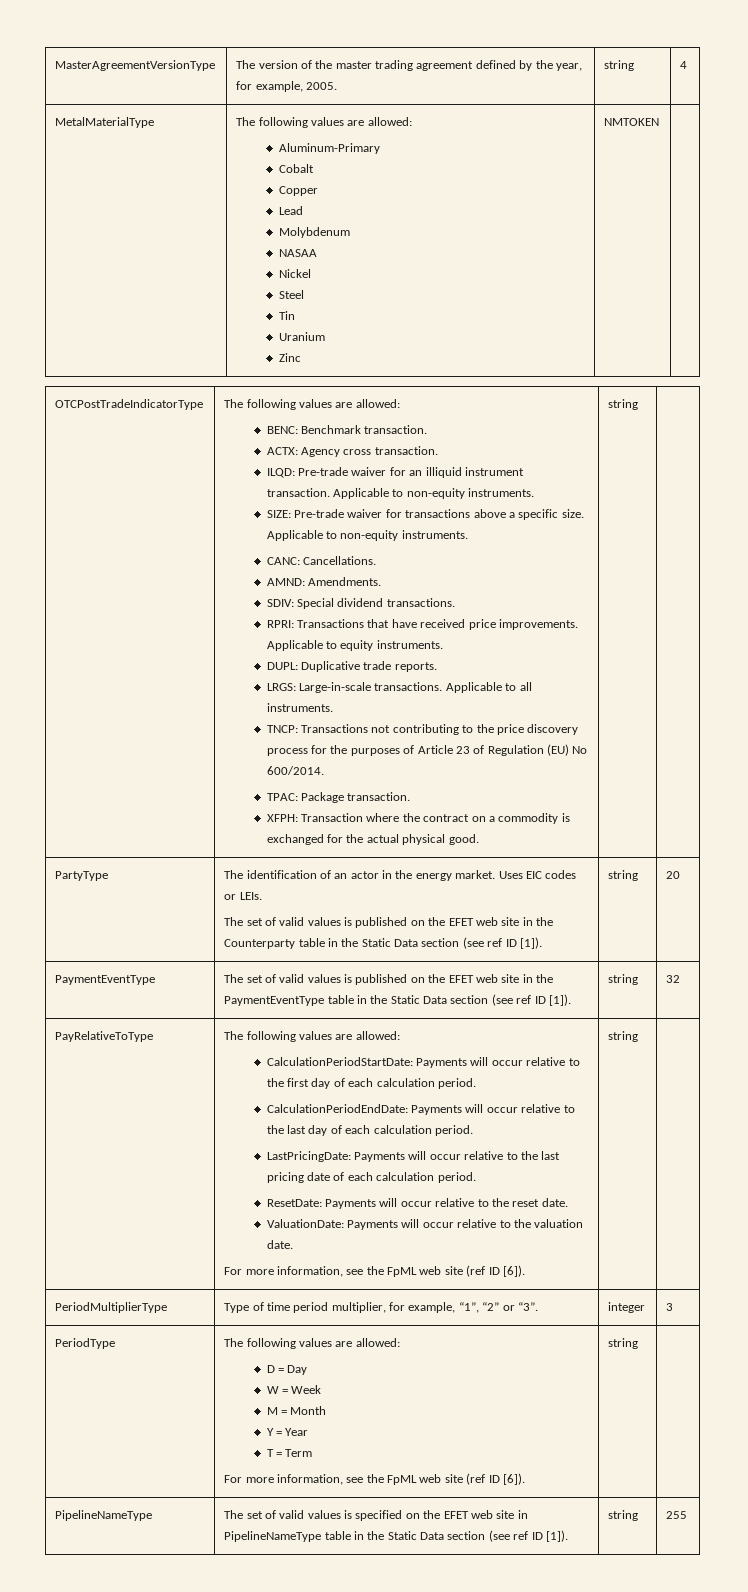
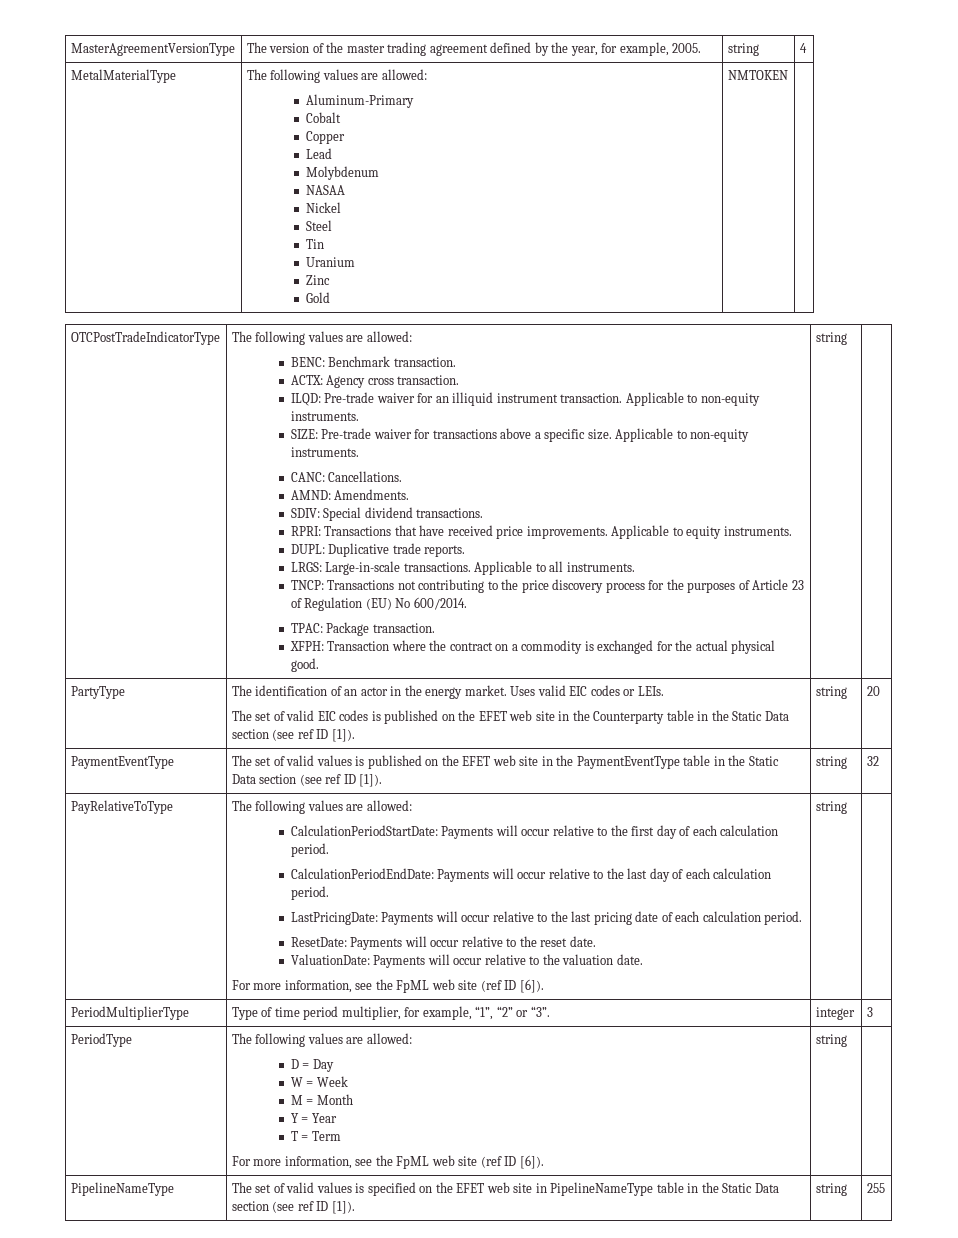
(301, 357) none -> [305,292,330,303] // Gold
(523, 875) none -> [537,685,566,696] valid
[307,917,341,926] values -> [317,710,369,721] EIC codes

